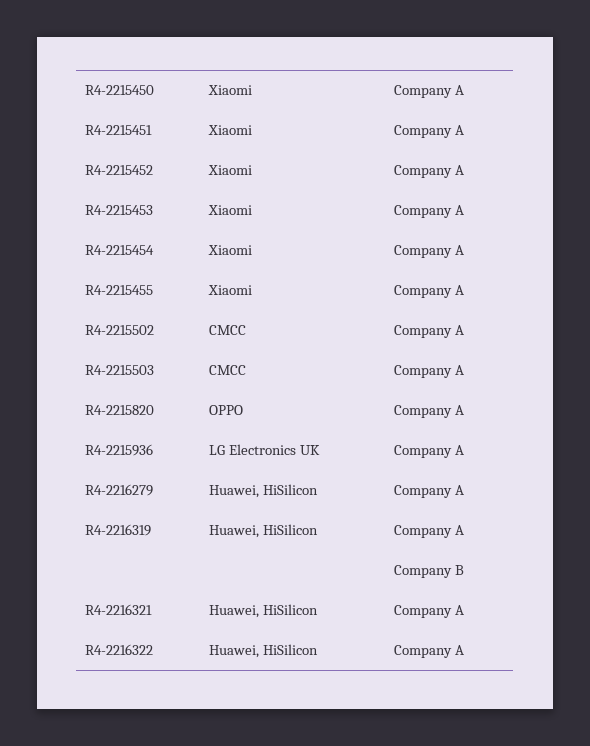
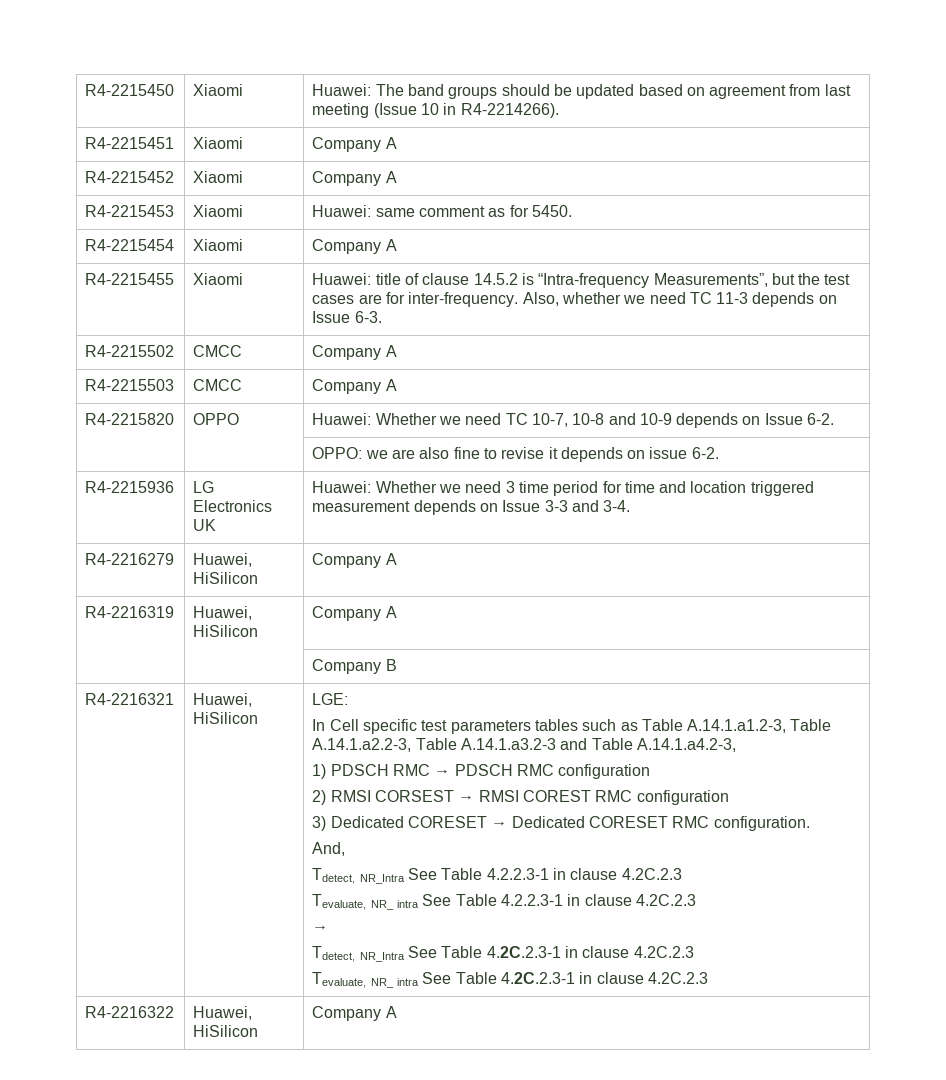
[394,85,465,98] Company A -> [312,84,851,99] [312,103,559,118] Huawei: The band groups should be updated based on agreement from last meeting (Issue 10 in R4-2214266).
[394,205,465,218] Company A -> [312,205,572,217] Huawei: same comment as for 5450.
[394,285,465,298] Company A -> [312,273,851,288] [312,292,837,307] [312,311,382,323] Huawei: title of clause 14.5.2 is “Intra-frequency Measurements”, but the test cases are for inter-frequency. Also, whether we need TC 11-3 depends on Issue 6-3.
[394,405,465,418] [85,444,154,456] [209,444,321,455] [394,445,465,458] Company A // R4-2215936 | LG Electronics UK | Company A -> [312,413,835,428] [312,447,719,462] [85,481,175,493] [193,481,215,493] [193,500,273,512] [193,519,217,531] [312,481,814,496] [312,500,631,515] Huawei: Whether we need TC 10-7, 10-8 and 10-9 depends on Issue 6-2. // | | OPPO: we are also fine to revise it depends on issue 6-2. // R4-2215936 | LG Electronics UK | Huawei: Whether we need 3 time period for time and location triggered measurement depends on Issue 3-3 and 3-4.
[394,605,465,618] Company A -> [312,693,349,705] [312,719,832,734] [312,738,736,752] [312,764,651,779] [312,790,729,805] [312,816,810,831] [312,842,346,856] [312,868,682,884] [312,894,696,910] [312,925,329,932] [312,946,694,962] [312,972,708,988] LGE: // In Cell specific test parameters tables such as Table A.14.1.a1.2-3, Table A.14.1.a2.2-3, Table A.14.1.a3.2-3 and Table A.14.1.a4.2-3, // 1) PDSCH RMC → PDSCH RMC configuration // 2) RMSI CORSEST → RMSI COREST RMC configuration // 3) Dedicated CORESET → Dedicated CORESET RMC configuration. // And, // Tdetect, NR_Intra See Table 4.2.2.3-1 in clause 4.2C.2.3 // Tevaluate, NR_ intra See Table 4.2.2.3-1 in clause 4.2C.2.3 // → // Tdetect, NR_Intra See Table 4.2C.2.3-1 in clause 4.2C.2.3 // Tevaluate, NR_ intra See Table 4.2C.2.3-1 in clause 4.2C.2.3

